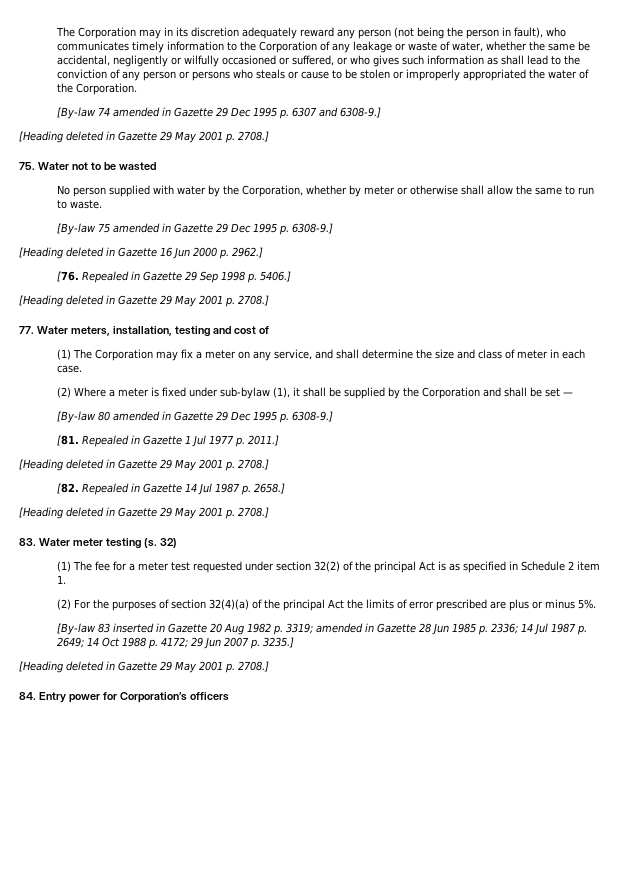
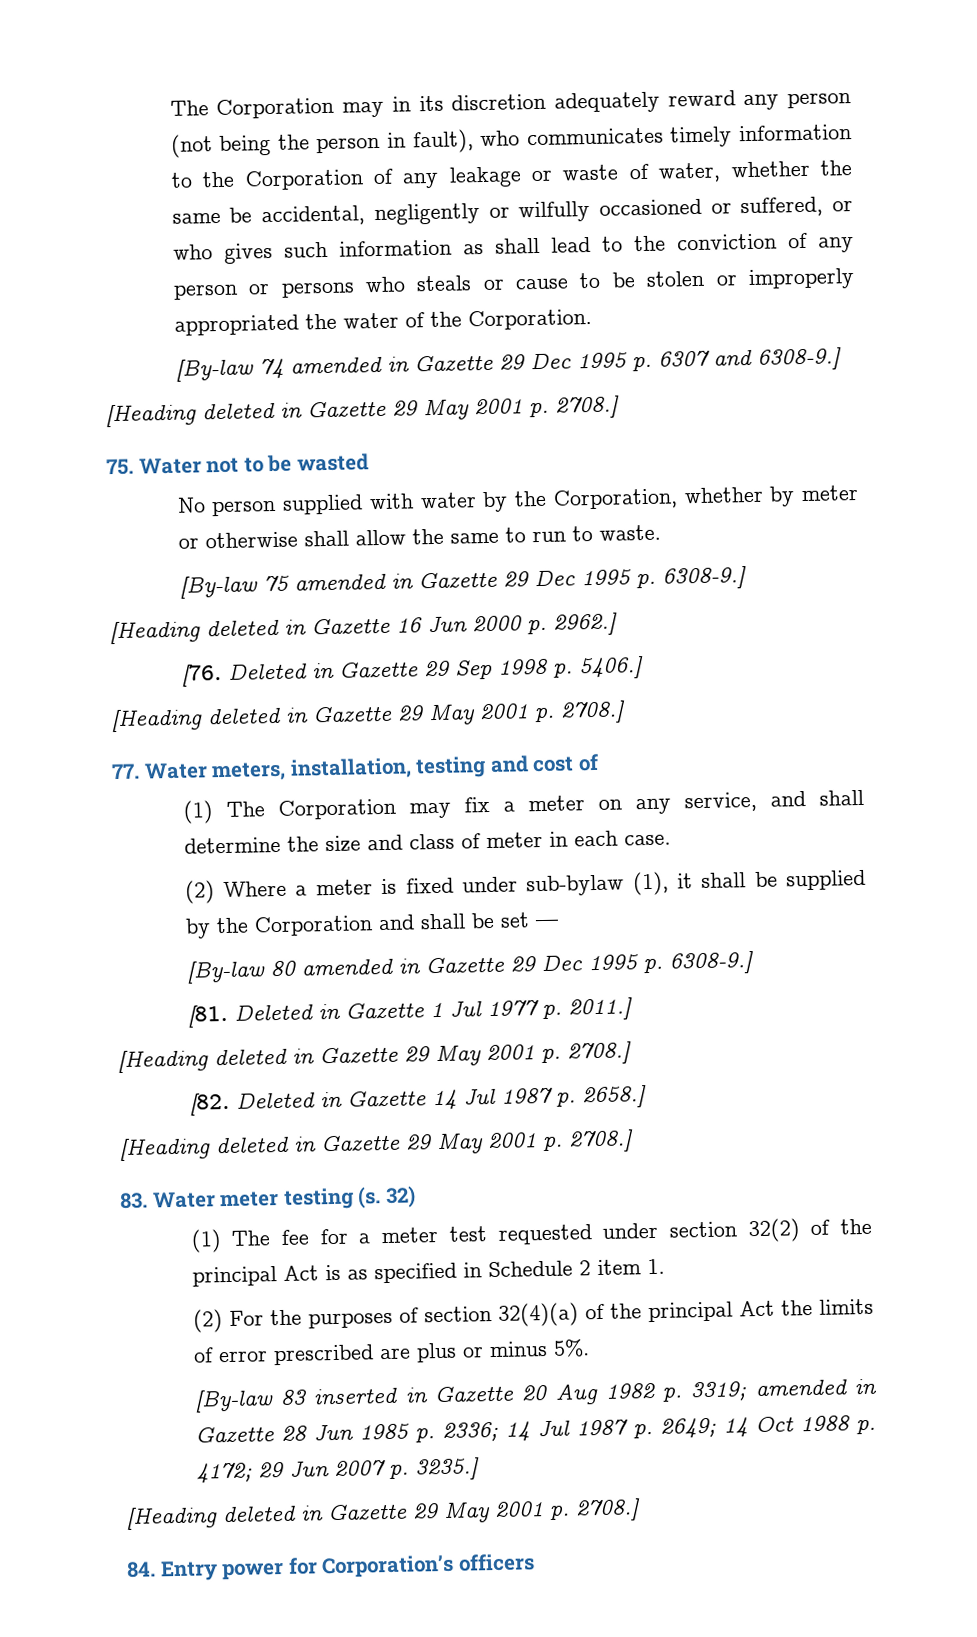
[81,271,129,283] Repealed -> [227,662,307,680] Deleted
[81,435,129,447] Repealed -> [233,1003,313,1021] Deleted
[81,483,129,495] Repealed -> [235,1091,315,1109] Deleted

